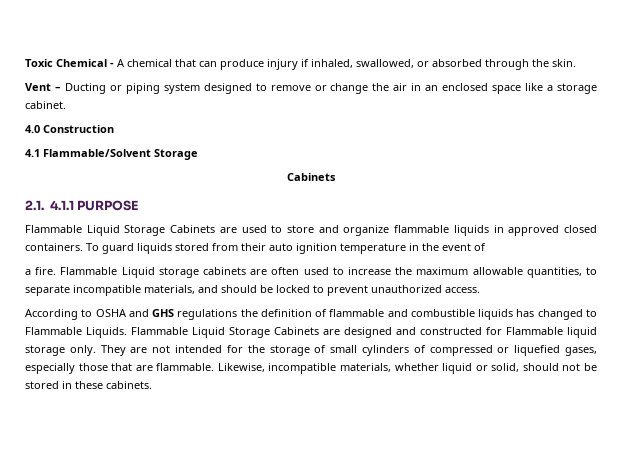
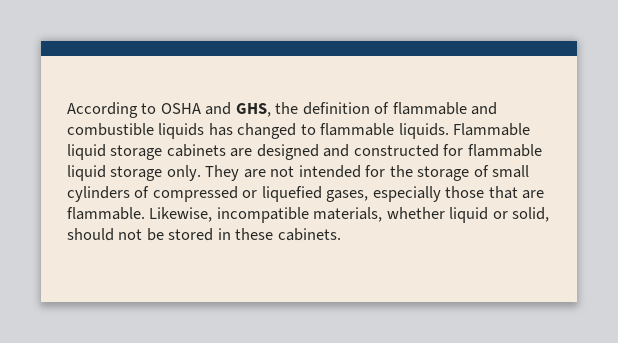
[25,59,576,70] [25,83,598,94] [25,101,66,109] [25,125,114,133] [25,149,198,160] [287,173,336,181] [25,200,138,211] [25,225,598,236] [25,243,486,254] [25,267,597,278] [25,285,480,296] Toxic Chemical - A chemical that can produce injury if inhaled, swallowed, or absorbed through the skin. // Vent – Ducting or piping system designed to remove or change the air in an enclosed space like a storage cabinet. // 4.0 Construction // 4.1 Flammable/Solvent Storage // Cabinets // 2.1. 4.1.1 PURPOSE // Flammable Liquid Storage Cabinets are used to store and organize flammable liquids in approved closed containers. To guard liquids stored from their auto ignition temperature in the event of // a fire. Flammable Liquid storage cabinets are often used to increase the maximum allowable quantities, to separate incompatible materials, and should be locked to prevent unauthorized access. // -> (67, 110) none
[152,309,238,320] GHS regulations -> [235,103,271,117] GHS,
[25,327,319,338] Flammable Liquids. Flammable Liquid Storage Cabinets -> [320,123,531,139] [67,144,226,160] flammable liquids. Flammable liquid storage cabinets
[506,327,563,335] Flammable -> [467,144,542,157] flammable

